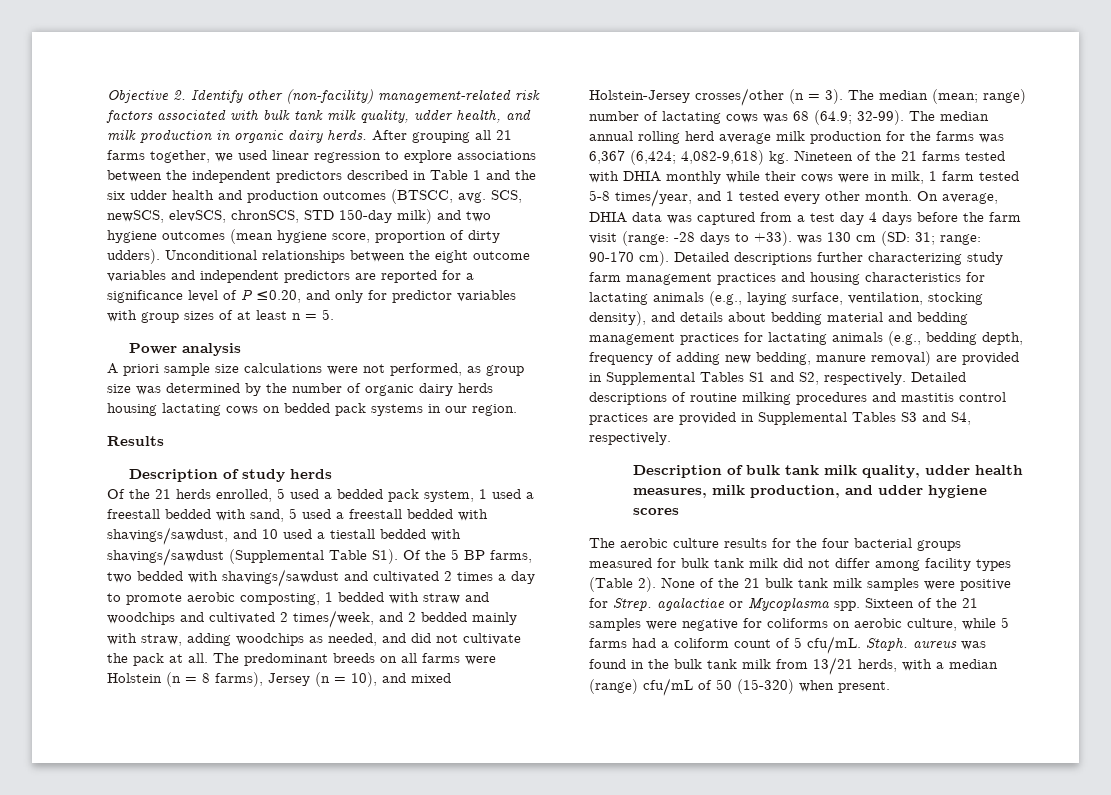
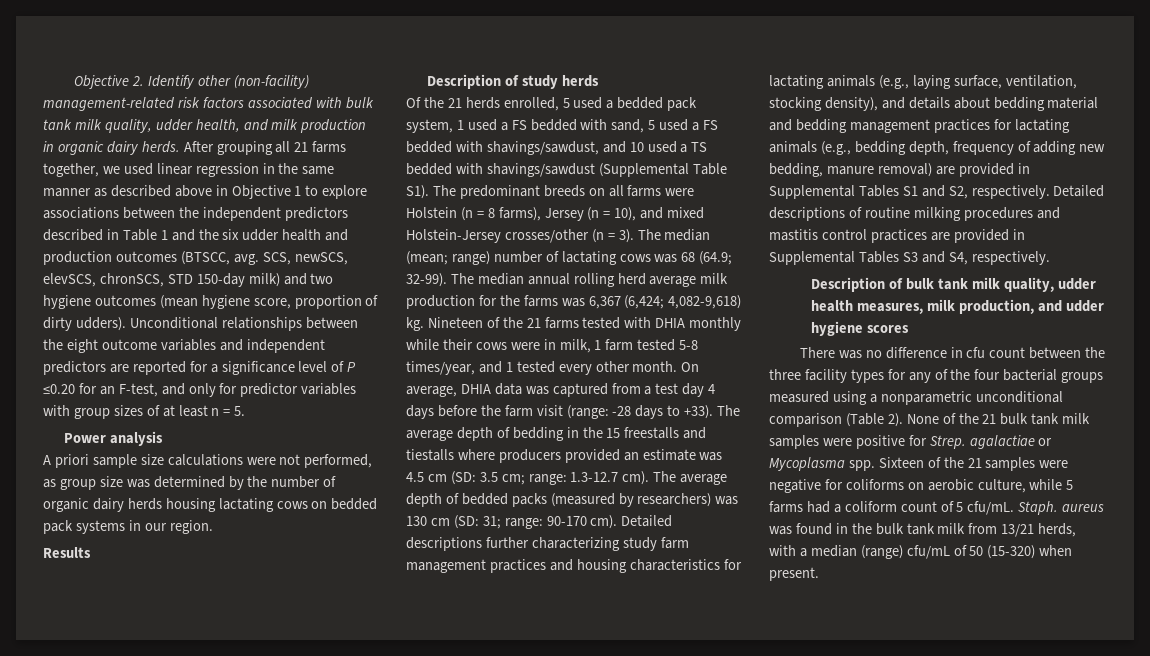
(381, 157) none -> [262,163,335,175] [43,185,302,199] in the same manner as described above in Objective 1
[256,290,301,303] ≤0.20, -> [43,383,158,397] ≤0.20 for an F-test,
[107,509,160,519] freestall -> [511,120,527,130] FS
[349,509,402,519] freestall -> [703,120,719,130] FS
[330,529,375,539] tiestall -> [691,142,708,152] TS
[403,549,532,563] [107,569,535,587] [107,592,489,605] [107,610,517,628] [107,633,521,646] [107,653,208,666] Of the 5 BP farms, two bedded with shavings/sawdust and cultivated 2 times a day to promote aerobic composting, 1 bedded with straw and woodchips and cultivated 2 times/week, and 2 bedded mainly with straw, adding woodchips as needed, and did not cultivate the pack at all. -> (429, 192) none
(792, 238) none -> [717,405,741,416] [406,427,707,441] [406,449,723,463] [406,471,728,485] [406,493,712,507] The average depth of bedding in the 15 freestalls and tiestalls where producers provided an estimate was 4.5 cm (SD: 3.5 cm; range: 1.3-12.7 cm). The average depth of bedded packs (measured by researchers)
[589,538,791,548] The aerobic culture results for -> [799,347,1106,359] [769,369,948,383] There was no difference in cfu count between the three facility types for any of
[657,558,1011,571] for bulk tank milk did not differ among facility types -> [832,391,1063,405] [769,413,842,427] using a nonparametric unconditional comparison

